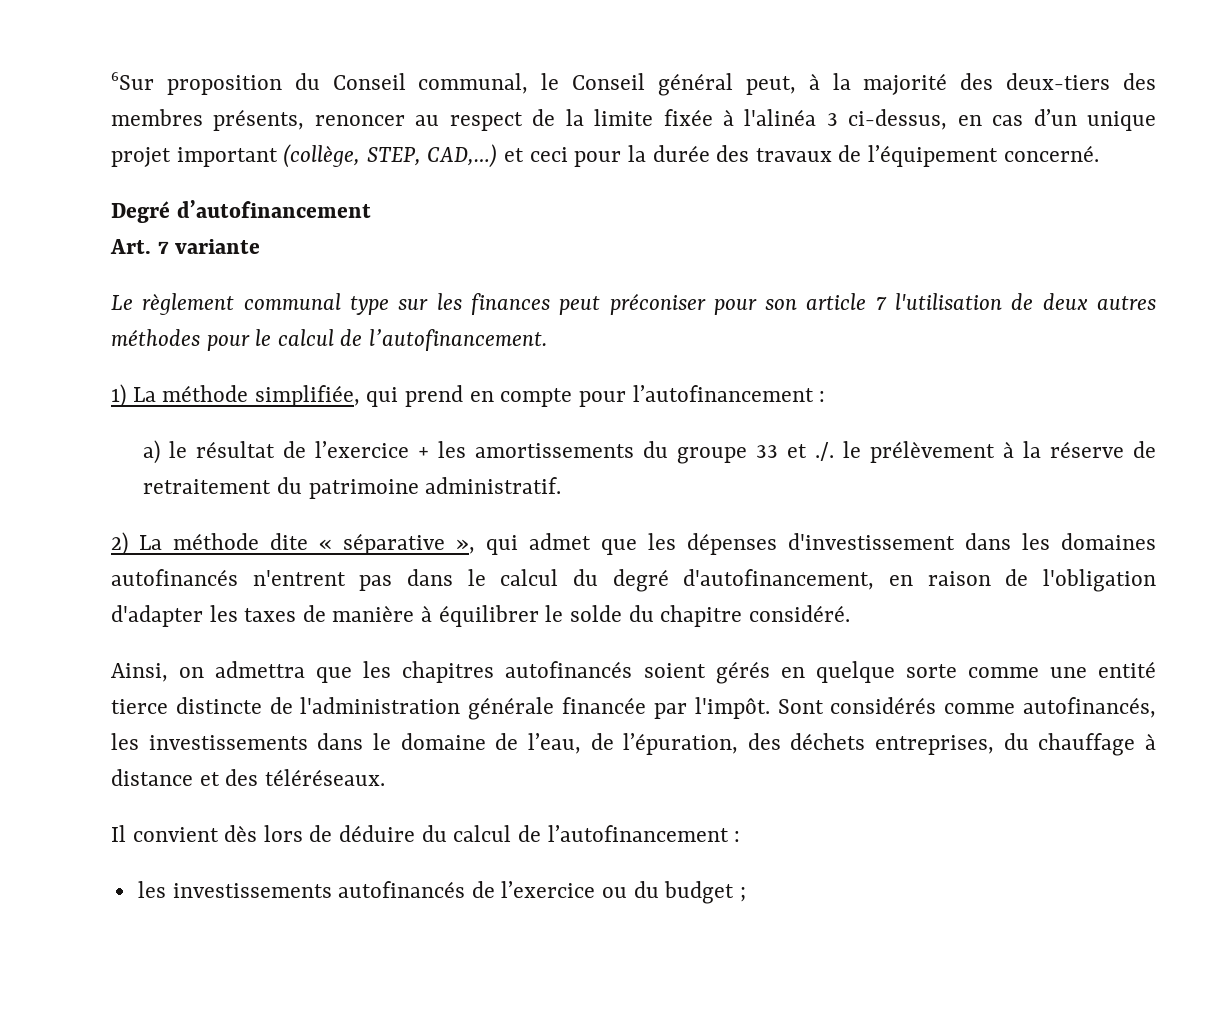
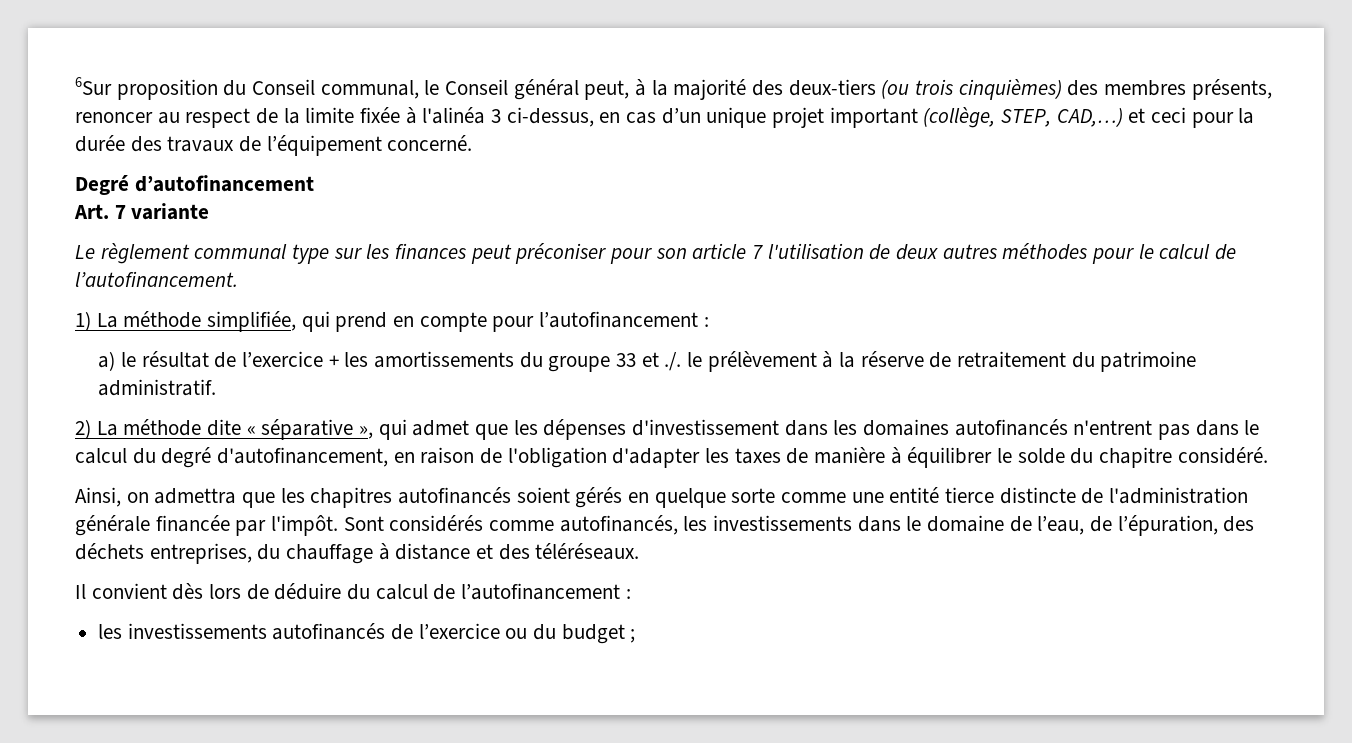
(1111, 81) none -> [881,79,1062,100] (ou trois cinquièmes)

